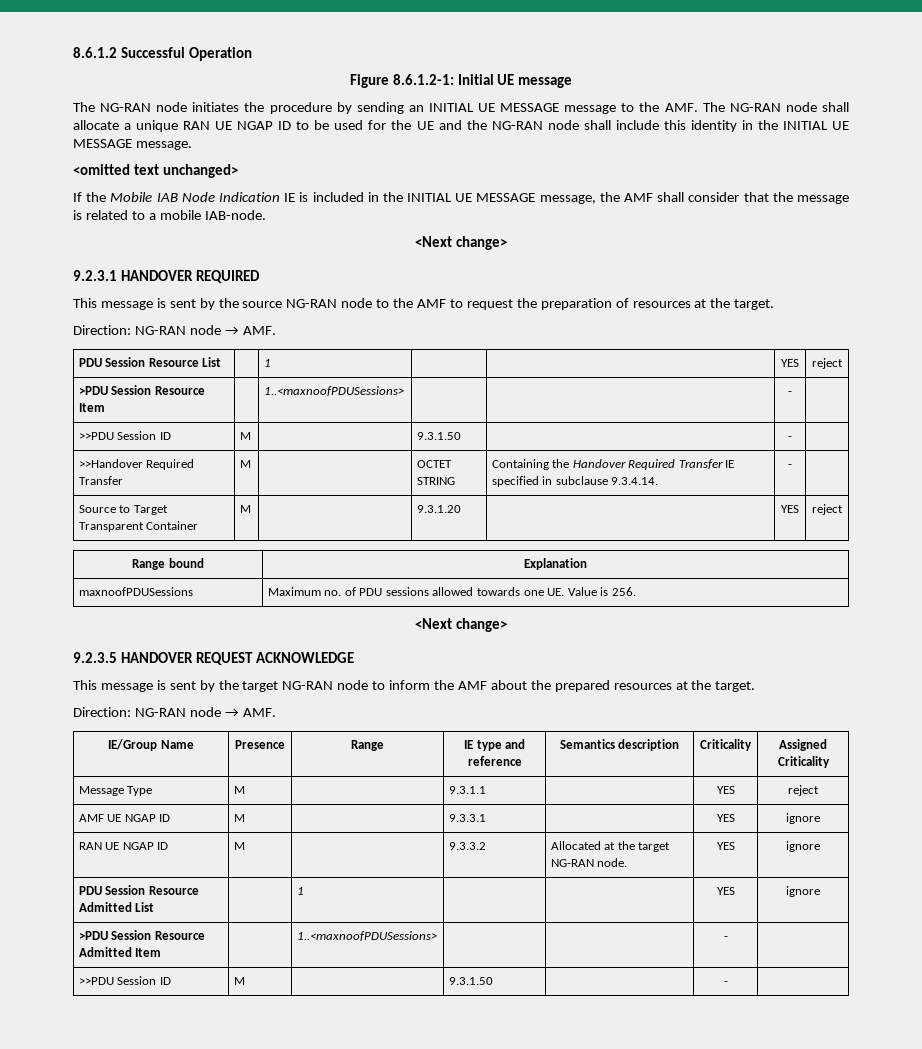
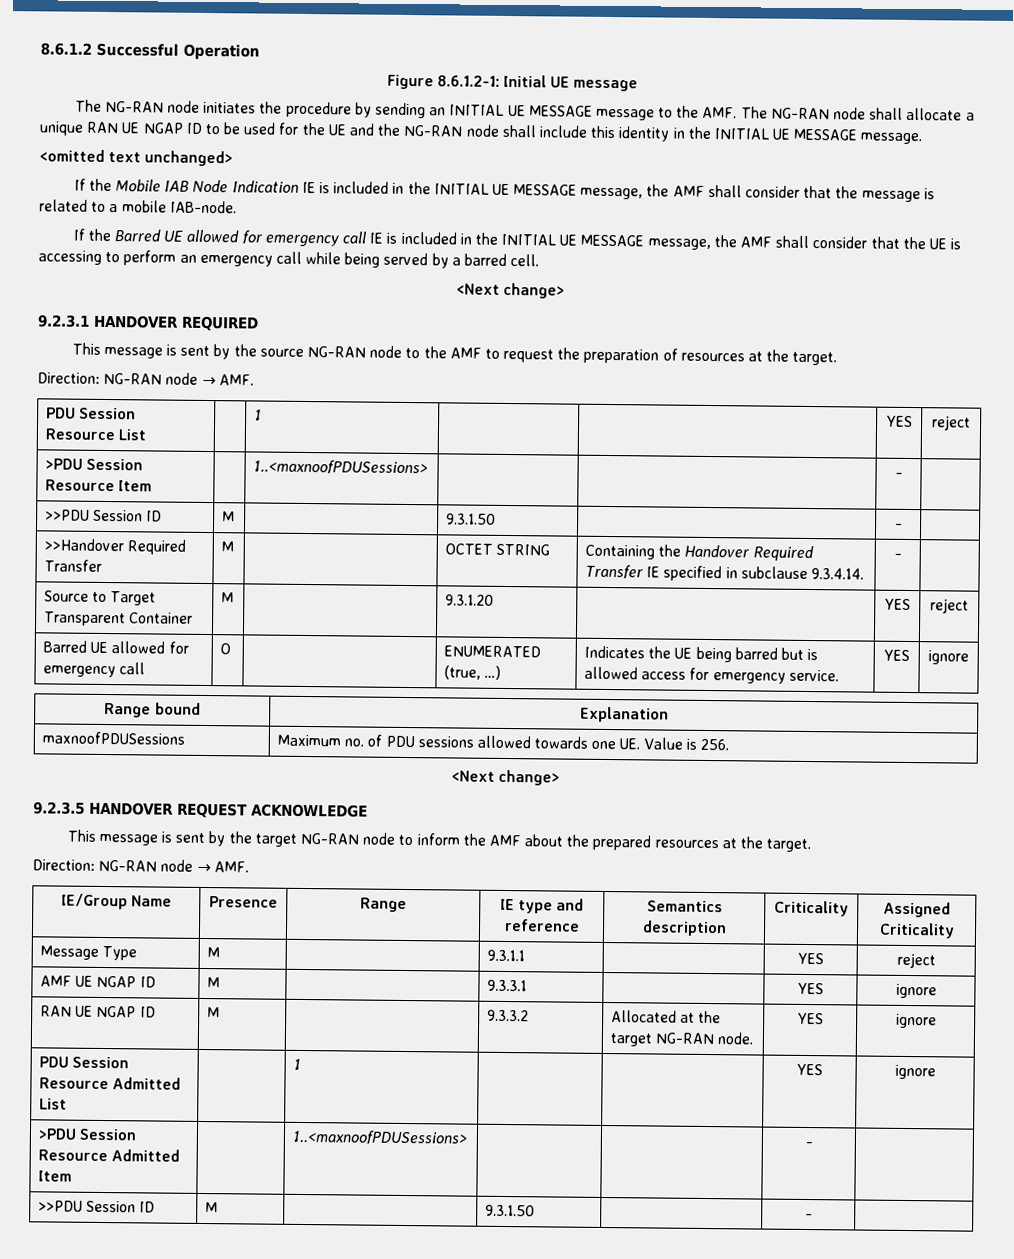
(266, 215) none -> [72,228,962,251] [38,250,540,269] // If the Barred UE allowed for emergency call IE is included in the INITIAL UE MESSAGE message, the AMF shall consider that the UE is accessing to perform an emergency call while being served by a barred cell.
(843, 509) none -> [42,640,189,654] [42,662,146,678] [219,643,231,655] [443,645,541,658] [443,665,502,680] [583,645,819,663] [583,666,839,684] [883,649,910,662] [928,650,969,665] // Barred UE allowed for emergency call | O | | ENUMERATED (true, …) | Indicates the UE being barred but is allowed access for emergency service. | YES | ignore

